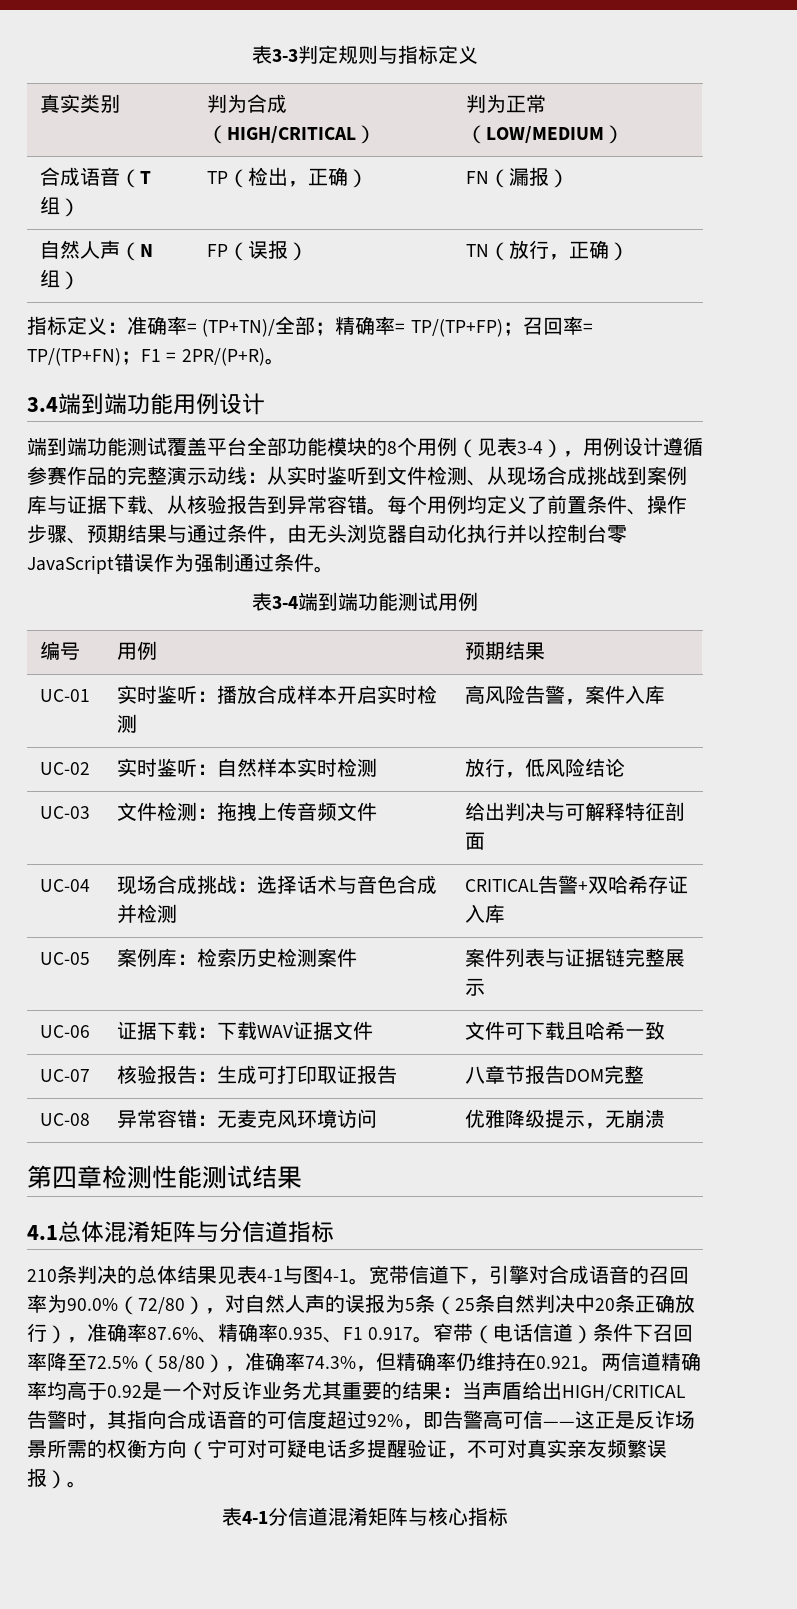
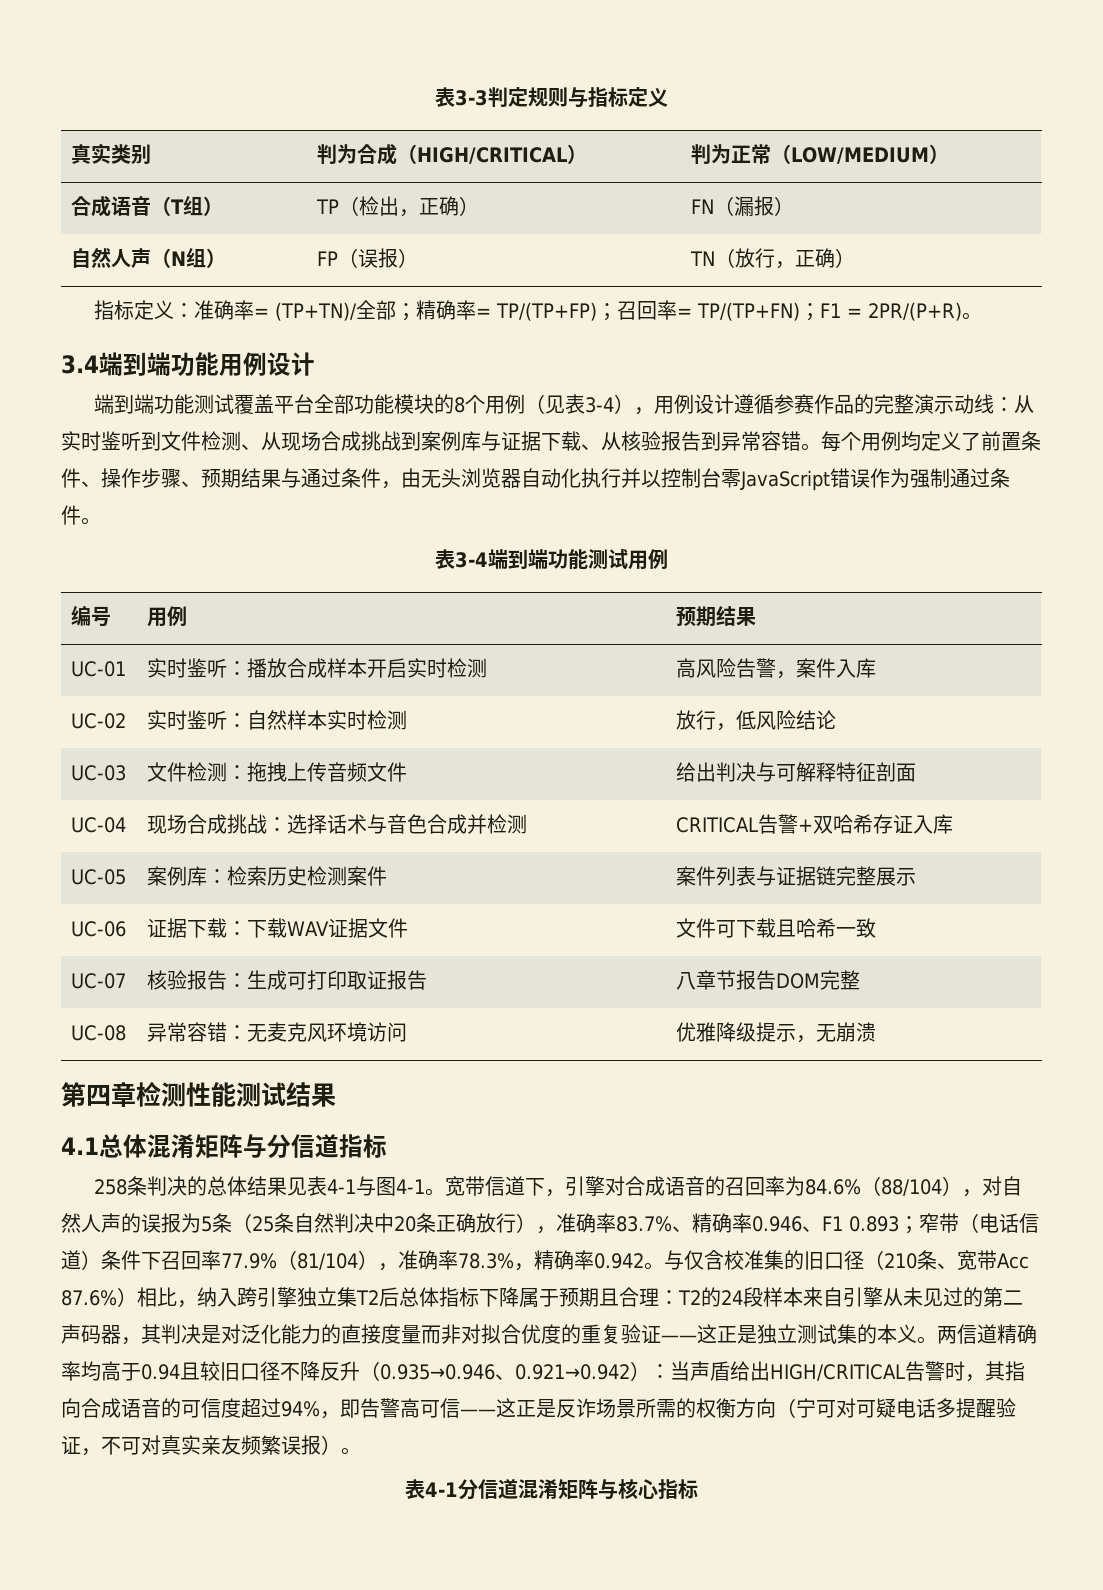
[27,1269,57,1282] 210 -> [94,1179,128,1195] 258
[67,1296,185,1315] 90.0%（72/80 -> [805,1176,943,1196] 84.6%（88/104
[147,1327,198,1340] 87.6% -> [616,1216,672,1232] 83.7%
[278,1327,434,1343] 0.935、F1 0.917。 -> [752,1216,919,1234] 0.946、F1 0.893；
[47,1352,581,1373] 降至72.5%（58/80），准确率74.3%，但精确率仍维持在0.921 -> [221,1250,1029,1271] [61,1287,1023,1308] [61,1324,917,1345] 77.9%（81/104），准确率78.3%，精确率0.942。与仅含校准集的旧口径（210条、宽带Acc 87.6%）相比，纳入跨引擎独立集T2后总体指标下降属于预期且合理：T2的24段样本来自引擎从未见过的第二声码器，其判决是对泛化能力的直接度量而非对拟合优度的重复验证——这正是独立测试集的本义
[107,1381,442,1400] 0.92是一个对反诈业务尤其重要的结果 -> [141,1361,650,1381] 0.94且较旧口径不降反升（0.935→0.946、0.921→0.942）
[367,1414,403,1427] 92% -> [281,1401,320,1417] 94%

